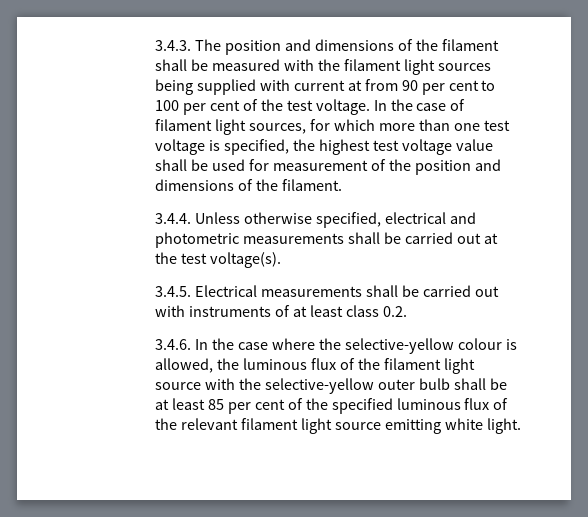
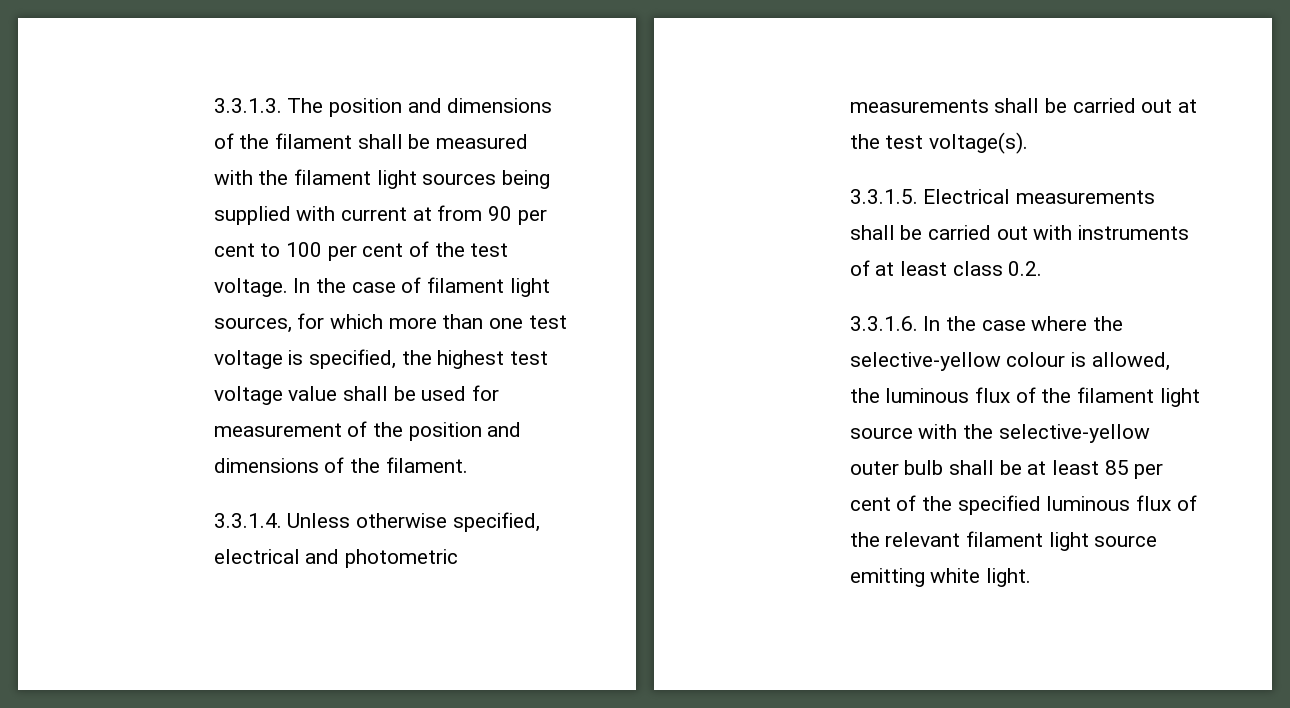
[155,40,192,51] 3.4.3. -> [213,98,282,113] 3.3.1.3.
[155,213,192,224] 3.4.4. -> [213,513,282,528] 3.3.1.4.
[155,286,192,297] 3.4.5. -> [849,189,918,204] 3.3.1.5.
[155,339,192,350] 3.4.6. -> [849,316,918,331] 3.3.1.6.

